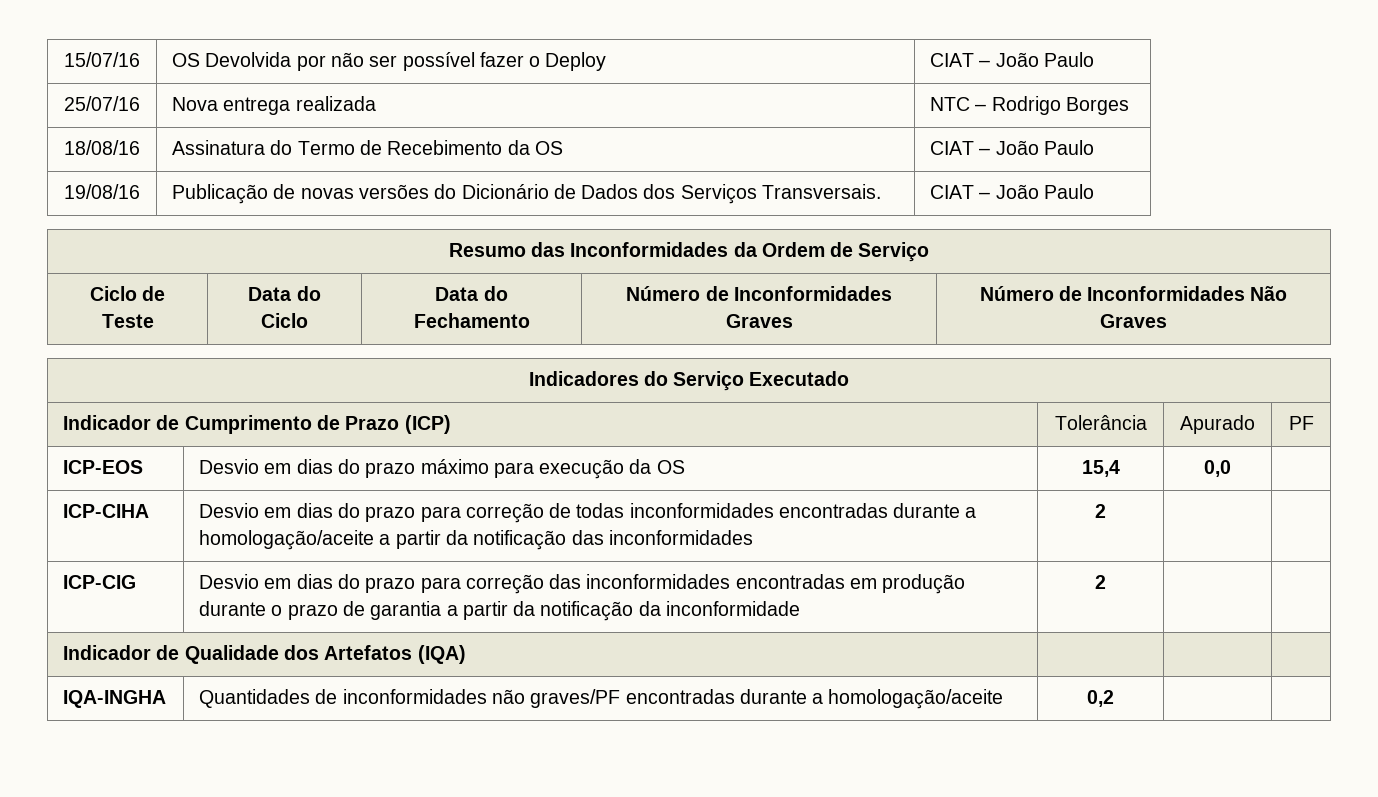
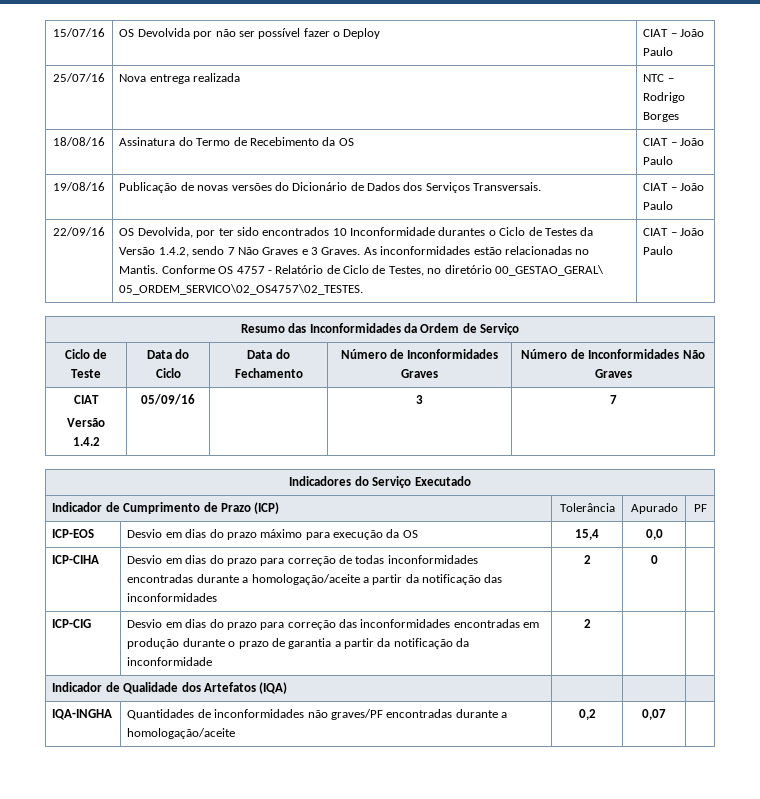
(1095, 191) none -> [53,227,105,236] [119,227,594,238] [119,246,590,257] [119,265,604,276] [119,284,364,295] [643,228,705,236] [643,246,674,255] // 22/09/16 | OS Devolvida, por ter sido encontrados 10 Inconformidade durantes o Ciclo de Testes da Versão 1.4.2, sendo 7 Não Graves e 3 Graves. As inconformidades estão relacionadas no Mantis. Conforme OS 4757 - Relatório de Ciclo de Testes, no diretório 00_GESTAO_GERAL\ 05_ORDEM_SERVICO\02_OS4757\02_TESTES. | CIAT – João Paulo
(1167, 321) none -> [74,395,99,404] [67,418,105,427] [72,437,100,446] [141,394,195,405] [416,395,423,404] [609,395,617,404] // CIAT // Versão 1.4.2 | 05/09/16 | | 3 | 7
(1106, 511) none -> [650,555,658,564] 0
(1114, 698) none -> [642,709,666,720] 0,07

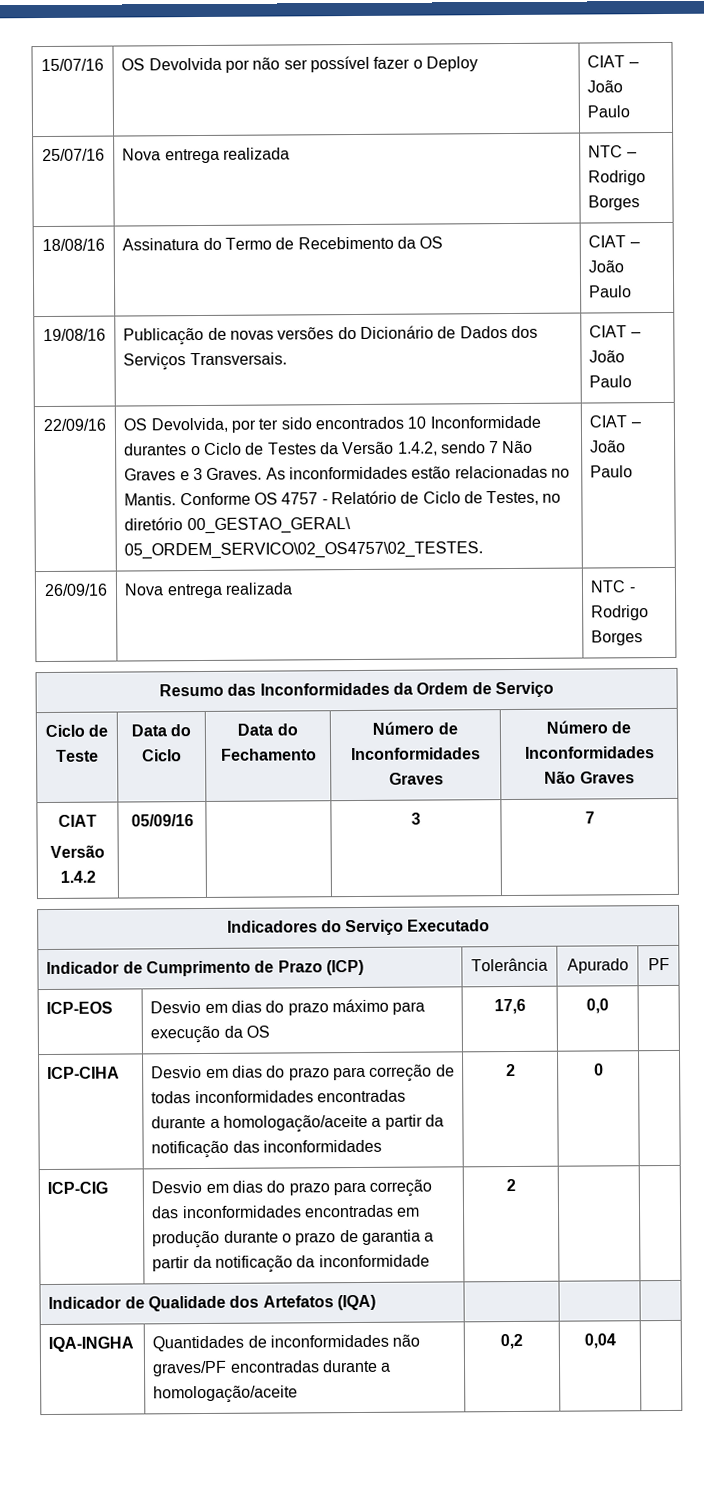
(674, 250) none -> [44,583,108,597] [124,582,293,599] [590,580,636,593] [591,605,650,621] [591,630,644,646] // 26/09/16 | Nova entrega realizada | NTC - Rodrigo Borges
[575,529,599,540] 15,4 -> [493,998,526,1015] 17,6
[642,709,666,720] 0,07 -> [583,1333,616,1349] 0,04

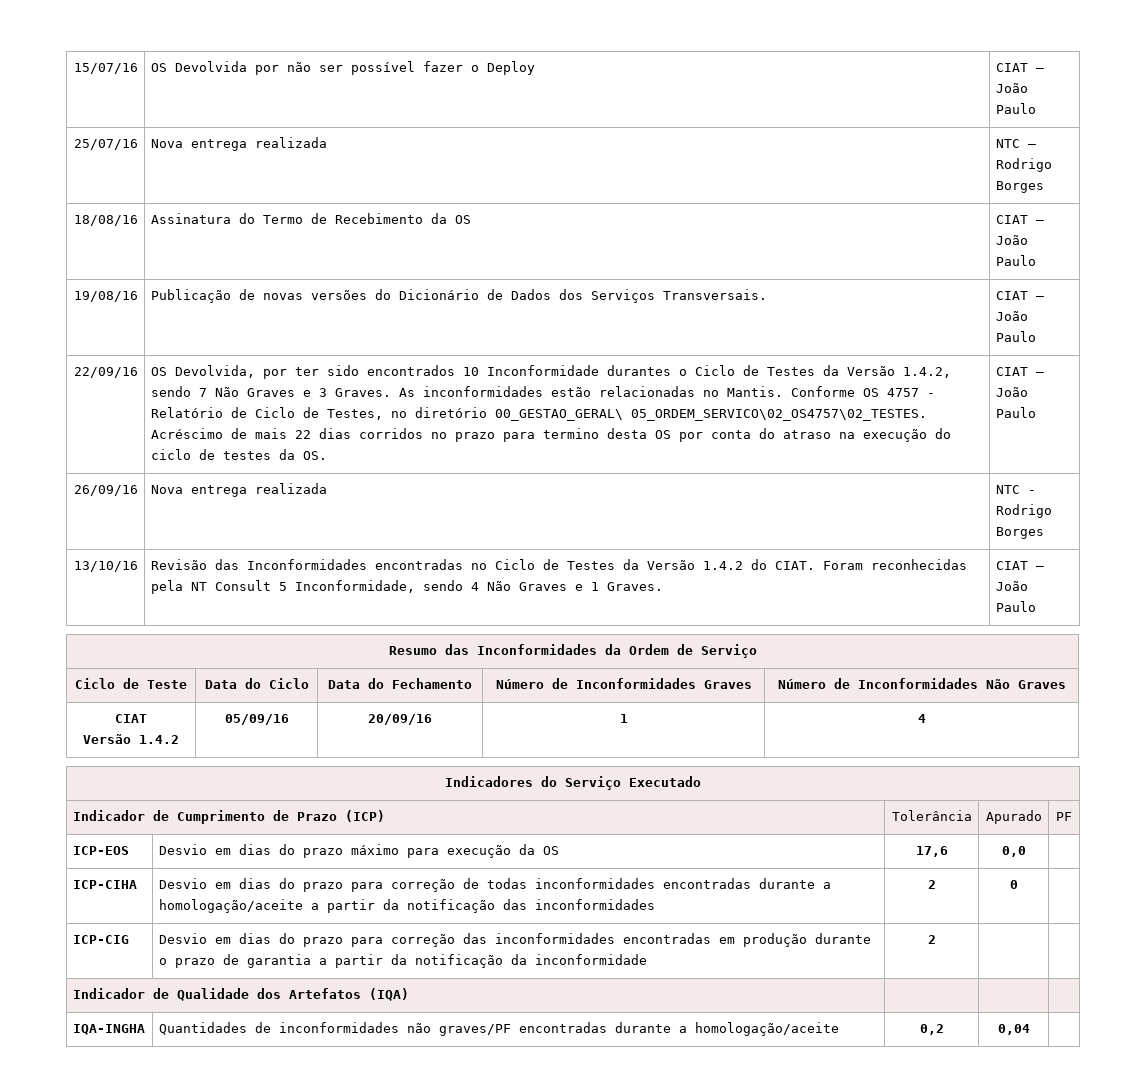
(484, 550) none -> [150,428,951,442] [150,449,327,460] Acréscimo de mais 22 dias corridos no prazo para termino desta OS por conta do atraso na execução do ciclo de testes da OS.
(644, 638) none -> [73,561,138,572] [150,559,967,570] [150,580,663,594] [995,561,1044,570] [995,581,1028,591] [995,601,1036,612] // 13/10/16 | Revisão das Inconformidades encontradas no Ciclo de Testes da Versão 1.4.2 do CIAT. Foram reconhecidas pela NT Consult 5 Inconformidade, sendo 4 Não Graves e 1 Graves. | CIAT – João Paulo
[411,812,421,825] [584,811,595,824] | 3 | 7 -> [368,714,432,725] [619,714,628,723] [917,714,926,723] 20/09/16 | 1 | 4

